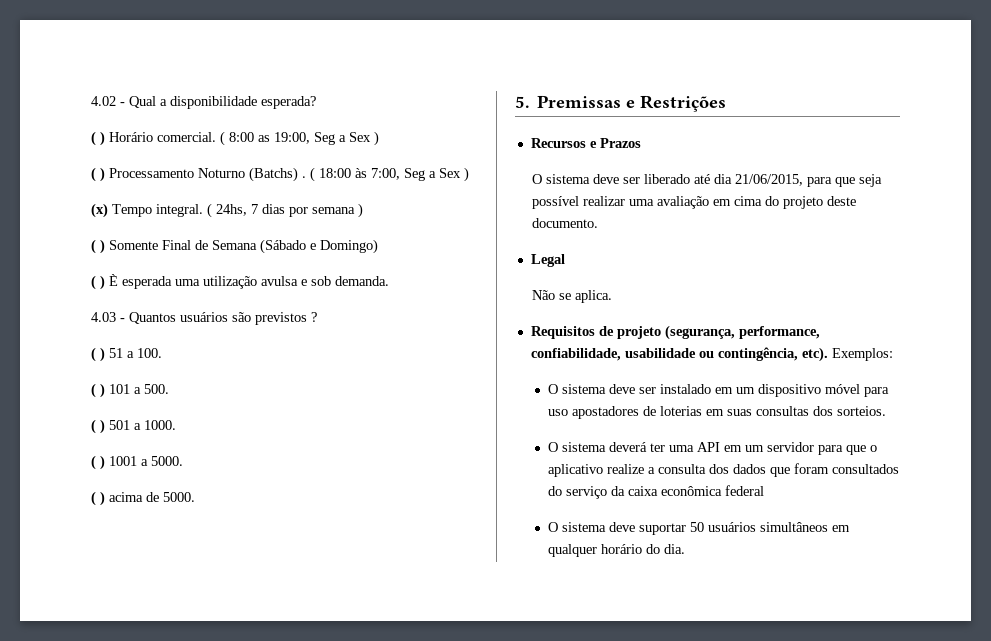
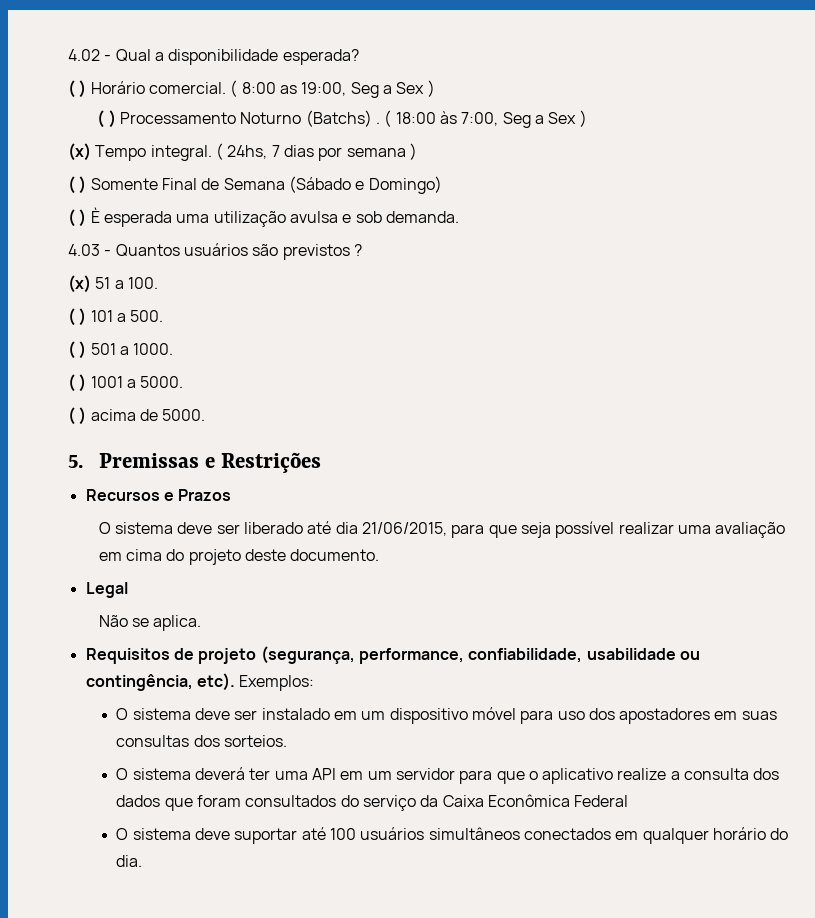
[91,347,105,362] ( ) -> [68,275,91,293] (x)
[571,406,702,419] apostadores de loterias -> [588,708,711,724] dos apostadores
[627,485,764,496] caixa econômica federal -> [442,794,629,807] Caixa Econômica Federal
[689,522,704,532] 50 -> [301,827,356,840] até 100
(828, 527) none -> [523,828,611,840] conectados

